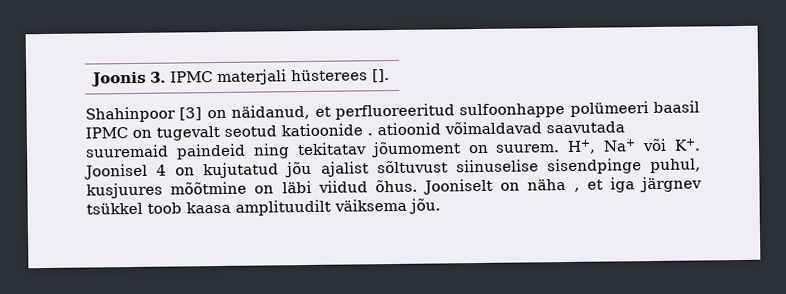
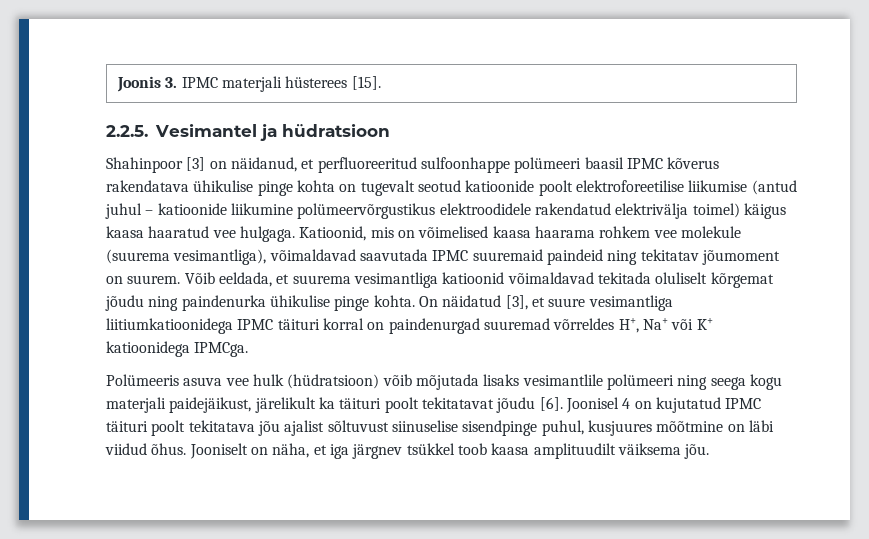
[371,69,390,83] []. -> [351,76,381,90] [106,124,390,141] [15]. // 2.2.5. Vesimantel ja hüdratsioon
[132,122,441,141] on tugevalt seotud katioonide . atioonid -> [667,157,720,169] [106,180,797,196] [105,203,786,219] [106,226,741,242] [106,249,267,265] kõverus rakendatava ühikulise pinge kohta on tugevalt seotud katioonide poolt elektroforeetilise liikumise (antud juhul – katioonide liikumine polümeervõrgustikus elektroodidele rakendatud elektrivälja toimel) käigus kaasa haaratud vee hulgaga. Katioonid, mis on võimelised kaasa haarama rohkem vee molekule (suurema vesimantliga),
(625, 127) none -> [432,250,469,261] IPMC
[567,138,701,154] [84,162,280,180] H+, Na+ või K+. Joonisel 4 on kujutatud -> [184,272,774,288] [105,295,673,311] [106,318,713,334] [106,341,249,357] [106,374,782,390] [106,397,762,413] [106,420,255,436] Võib eeldada, et suurema vesimantliga katioonid võimaldavad tekitada oluliselt kõrgemat jõudu ning paindenurka ühikulise pinge kohta. On näidatud [3], et suure vesimantliga liitiumkatioonidega IPMC täituri korral on paindenurgad suuremad võrreldes H+, Na+ või K+ katioonidega IPMCga. // Polümeeris asuva vee hulk (hüdratsioon) võib mõjutada lisaks vesimantlile polümeeri ning seega kogu materjali paidejäikust, järelikult ka täituri poolt tekitatavat jõudu [6]. Joonisel 4 on kujutatud IPMC täituri poolt tekitatava
[527,179,580,192] näha , -> [272,443,310,458] näha,

